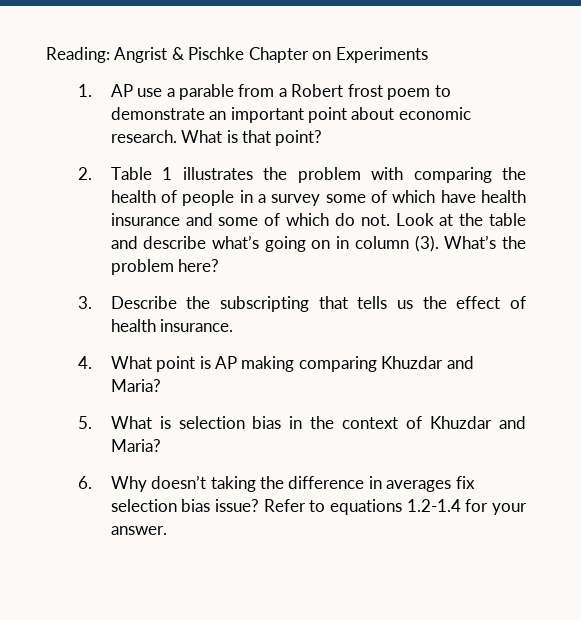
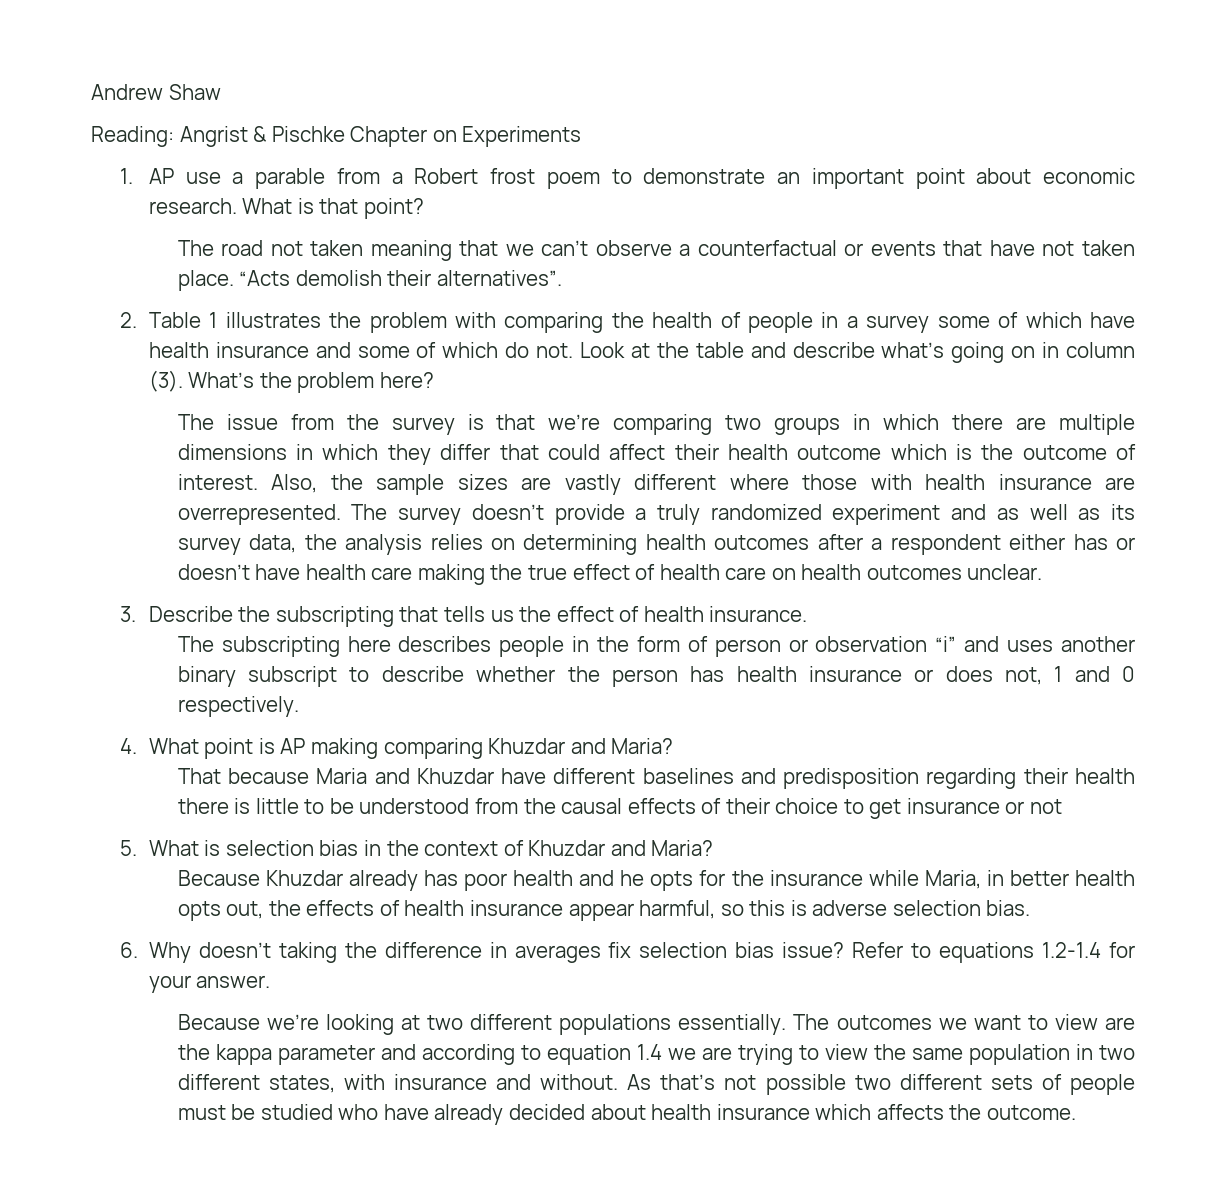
(46, 55) none -> [91,84,221,100] Andrew Shaw //
(323, 138) none -> [177,240,1135,261] [177,270,562,291] // The road not taken meaning that we can’t observe a counterfactual or events that have not taken place. “Acts demolish their alternatives”.
(220, 265) none -> [177,414,1135,435] [177,444,1137,465] [177,474,1136,495] [177,504,1135,525] [177,534,1135,555] [177,564,1043,585] // The issue from the survey is that we’re comparing two groups in which there are multiple dimensions in which they differ that could affect their health outcome which is the outcome of interest. Also, the sample sizes are vastly different where those with health insurance are overrepresented. The survey doesn’t provide a truly randomized experiment and as well as its survey data, the analysis relies on determining health outcomes after a respondent either has or doesn’t have health care making the true effect of health care on health outcomes unclear.
(234, 325) none -> [177,636,1135,657] [177,666,1136,687] [177,696,299,717] // The subscripting here describes people in the form of person or observation “i” and uses another binary subscript to describe whether the person has health insurance or does not, 1 and 0 respectively.
(161, 385) none -> [177,768,1135,789] [177,798,1062,819] // That because Maria and Khuzdar have different baselines and predisposition regarding their health there is little to be understood from the causal effects of their choice to get insurance or not
(161, 445) none -> [177,870,1135,891] [177,900,1031,921] // Because Khuzdar already has poor health and he opts for the insurance while Maria, in better health opts out, the effects of health insurance appear harmful, so this is adverse selection bias.
(167, 530) none -> [177,1014,1135,1035] [177,1044,1136,1065] [177,1074,1135,1095] [177,1104,1076,1125] // Because we’re looking at two different populations essentially. The outcomes we want to view are the kappa parameter and according to equation 1.4 we are trying to view the same population in two different states, with insurance and without. As that’s not possible two different sets of people must be studied who have already decided about health insurance which affects the outcome.

